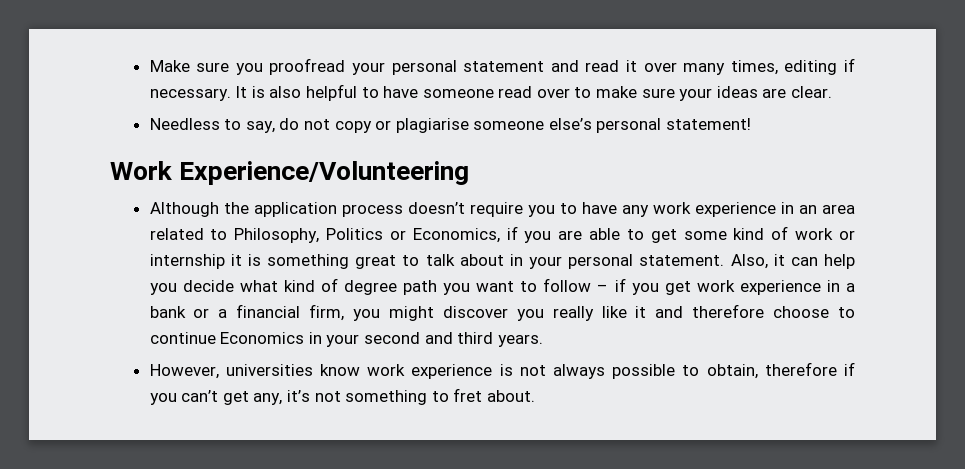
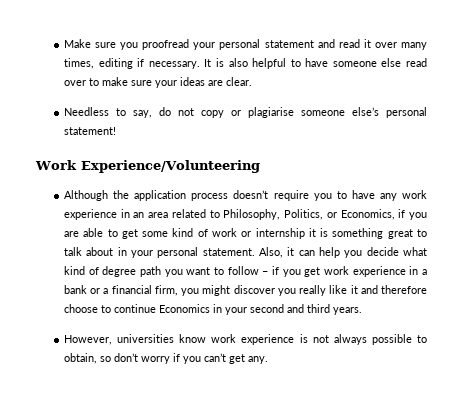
(494, 93) none -> [381,58,402,67] else
[326,228,384,240] Politics -> [284,209,324,220] Politics,
[764,362,837,376] therefore -> [100,353,171,364] so don’t worry
[253,388,535,405] any, it’s not something to fret about. -> [248,356,269,364] any.

